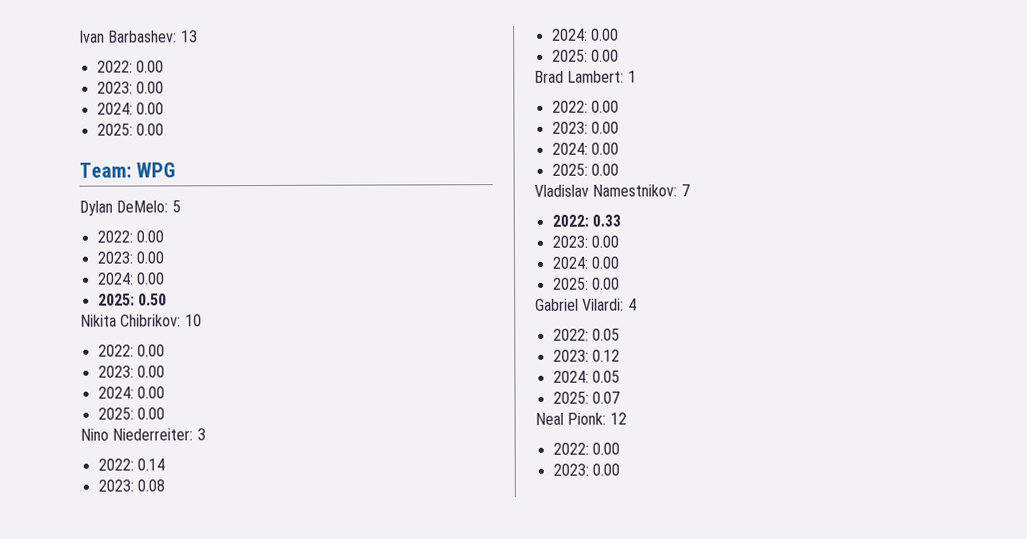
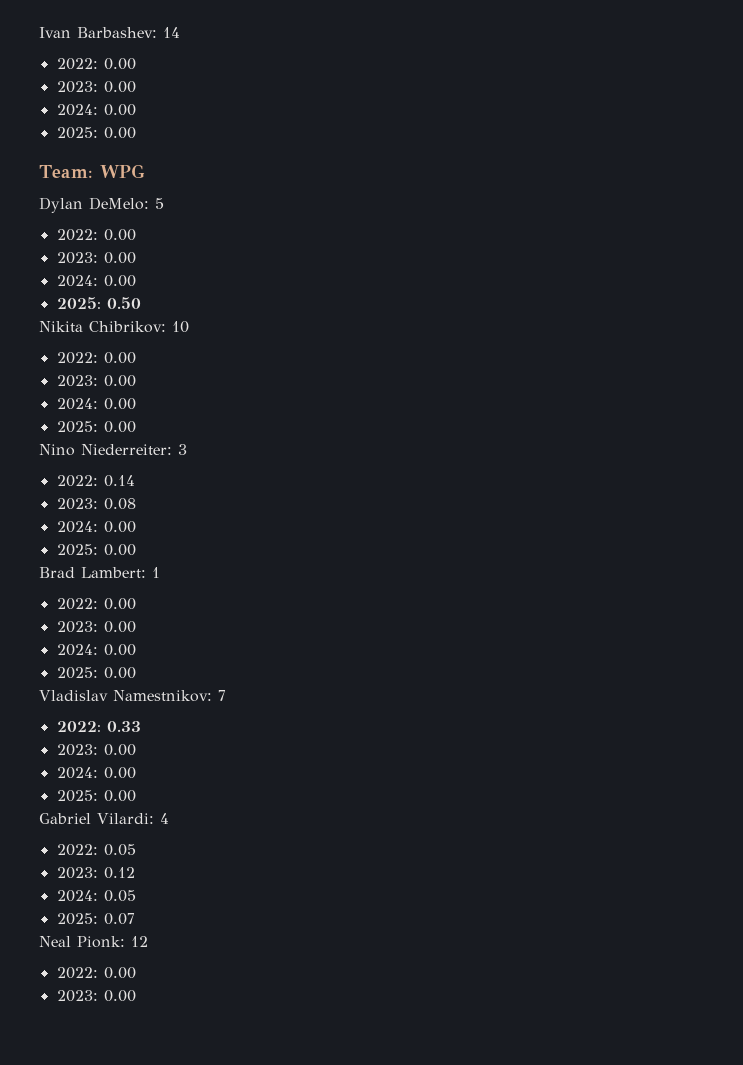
[180,30,198,43] 13 -> [163,27,180,38] 14

